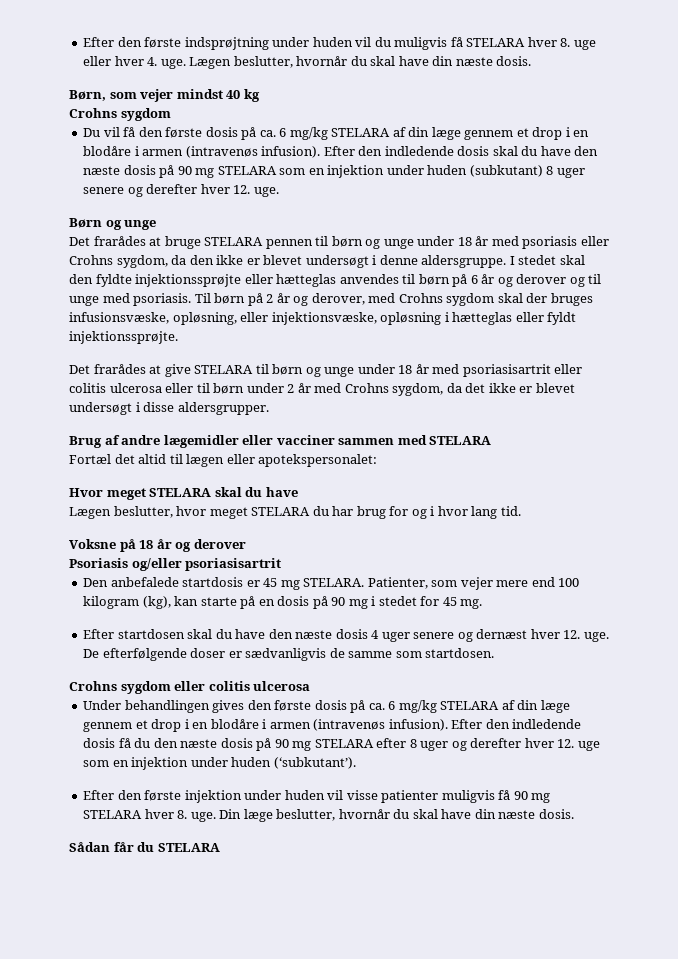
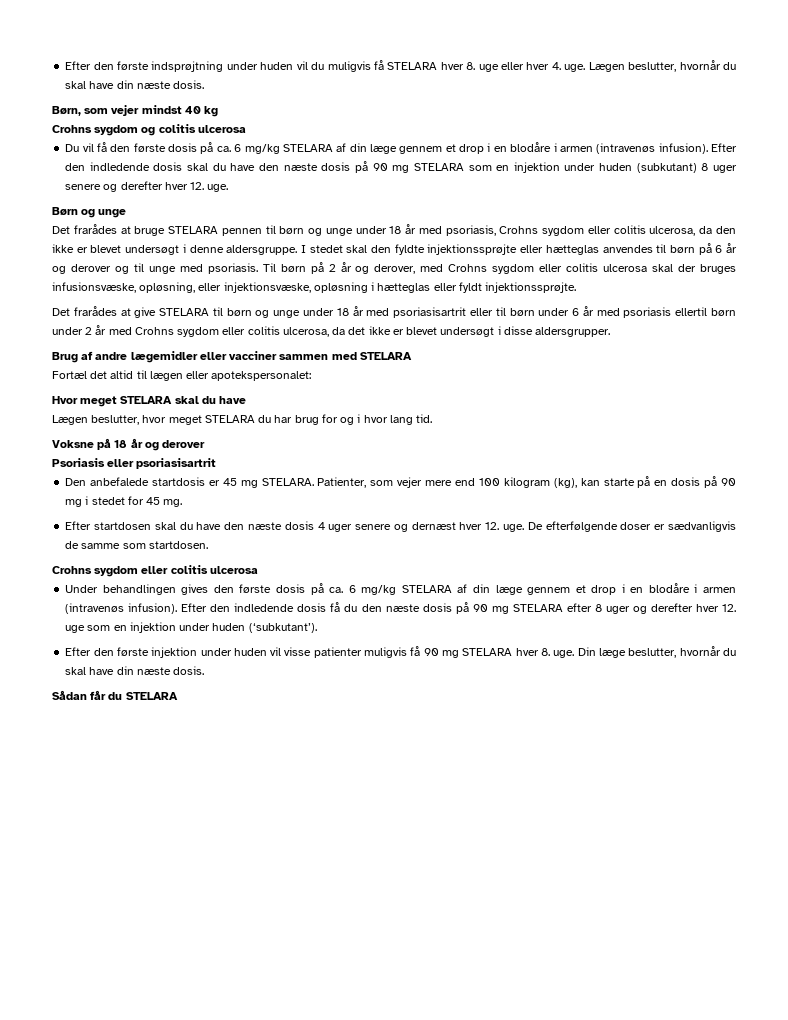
(171, 114) none -> [141,124,246,136] og colitis ulcerosa
[522,236,609,249] [69,255,168,268] psoriasis eller Crohns sygdom, -> [445,225,696,236] psoriasis, Crohns sygdom eller colitis ulcerosa,
(495, 299) none -> [539,263,648,272] eller colitis ulcerosa
[69,383,444,396] colitis ulcerosa eller til børn under 2 år med Crohns sygdom, -> [495,306,736,318] [52,325,329,337] til børn under 6 år med psoriasis ellertil børn under 2 år med Crohns sygdom eller colitis ulcerosa,
[131,558,182,571] og/eller -> [107,459,135,467] eller

